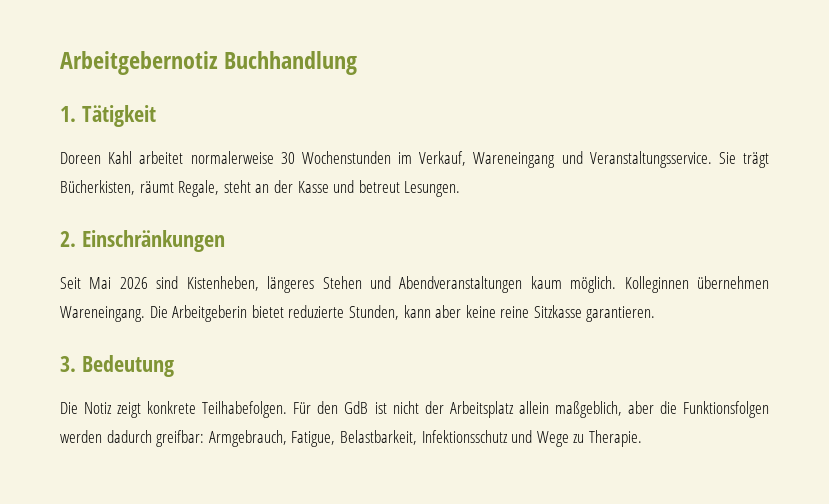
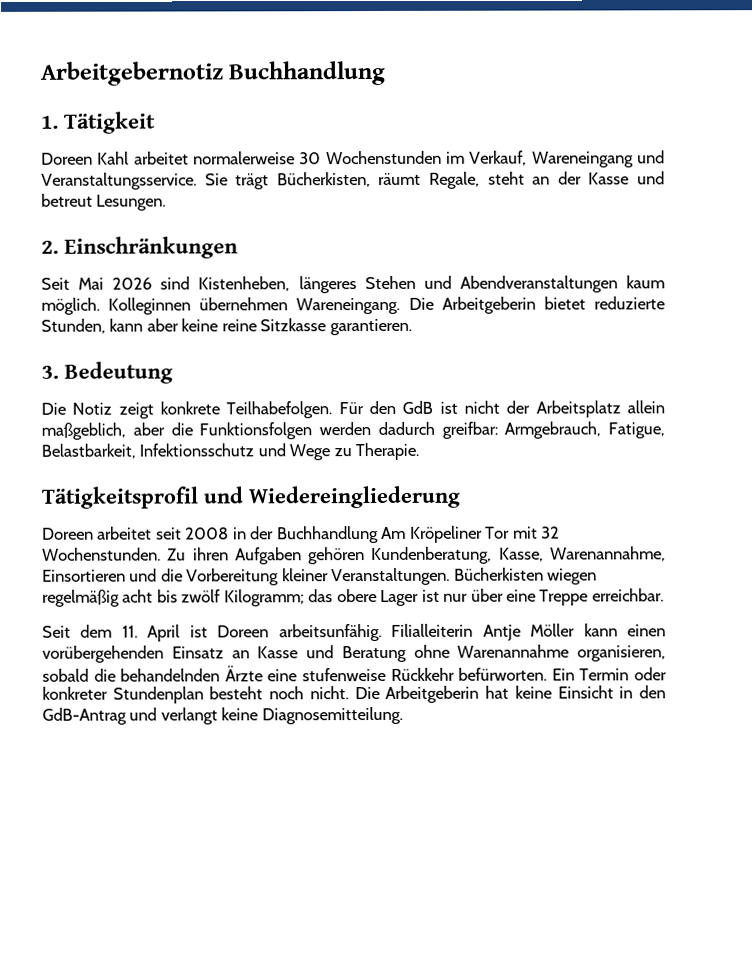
(642, 438) none -> [41,485,461,509] [42,525,560,544] [42,546,666,565] [42,567,598,586] [42,588,664,607] [42,623,666,642] [42,644,666,663] [42,665,668,682] [42,685,667,704] [42,706,403,725] // Tätigkeitsprofil und Wiedereingliederung // Doreen arbeitet seit 2008 in der Buchhandlung Am Kröpeliner Tor mit 32 Wochenstunden. Zu ihren Aufgaben gehören Kundenberatung, Kasse, Warenannahme, Einsortieren und die Vorbereitung kleiner Veranstaltungen. Bücherkisten wiegen regelmäßig acht bis zwölf Kilogramm; das obere Lager ist nur über eine Treppe erreichbar. // Seit dem 11. April ist Doreen arbeitsunfähig. Filialleiterin Antje Möller kann einen vorübergehenden Einsatz an Kasse und Beratung ohne Warenannahme organisieren, sobald die behandelnden Ärzte eine stufenweise Rückkehr befürworten. Ein Termin oder konkreter Stundenplan besteht noch nicht. Die Arbeitgeberin hat keine Einsicht in den GdB-Antrag und verlangt keine Diagnosemitteilung.

